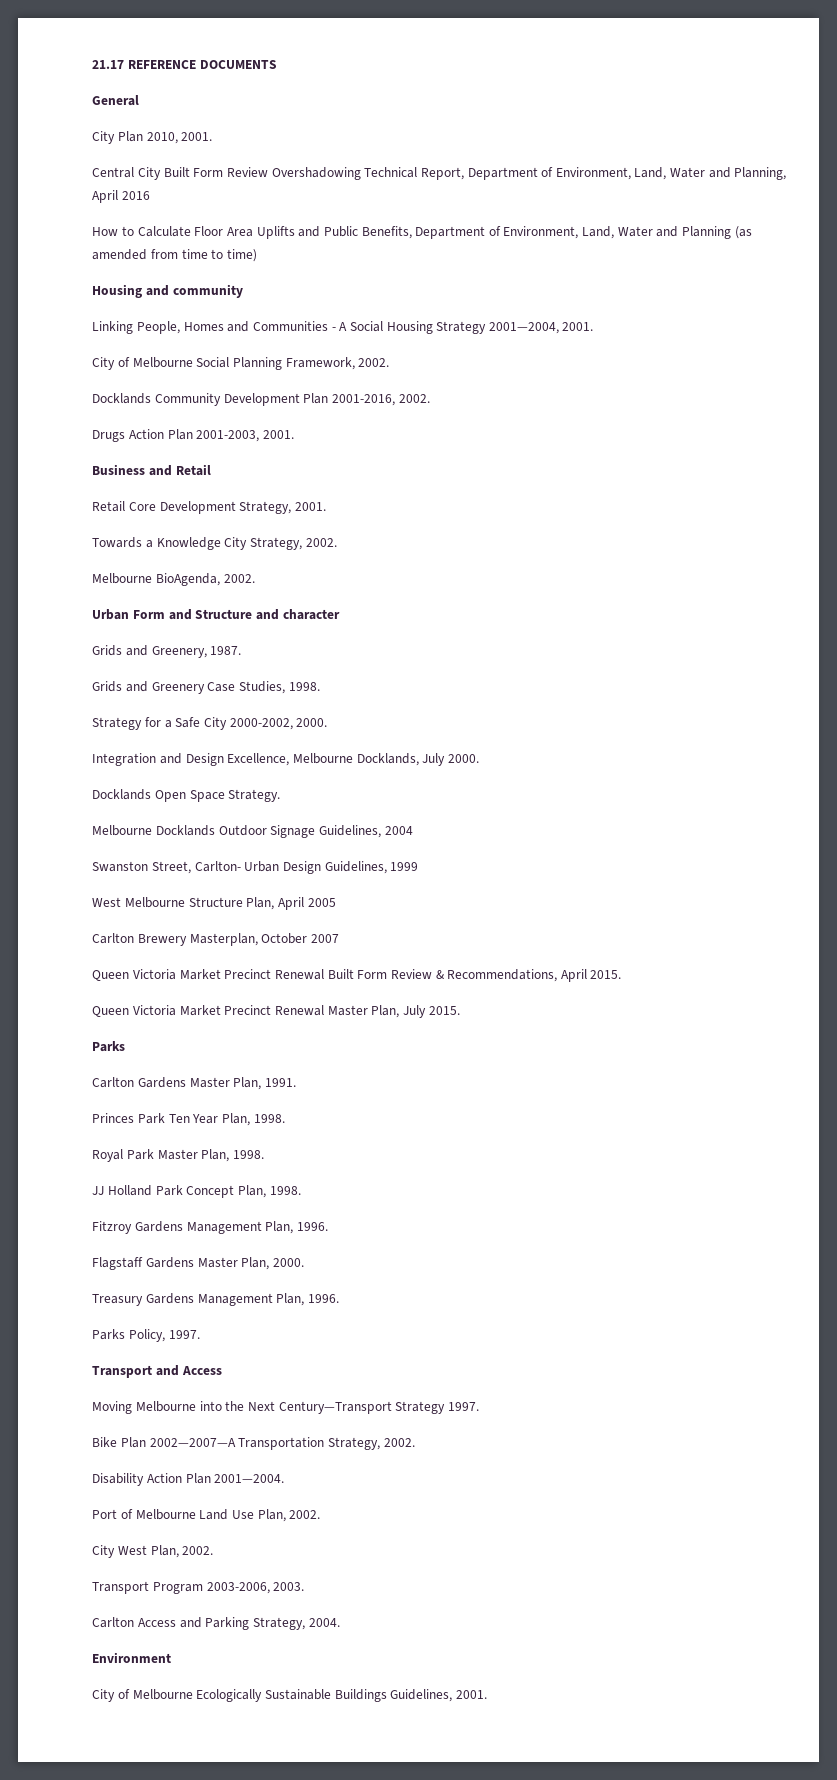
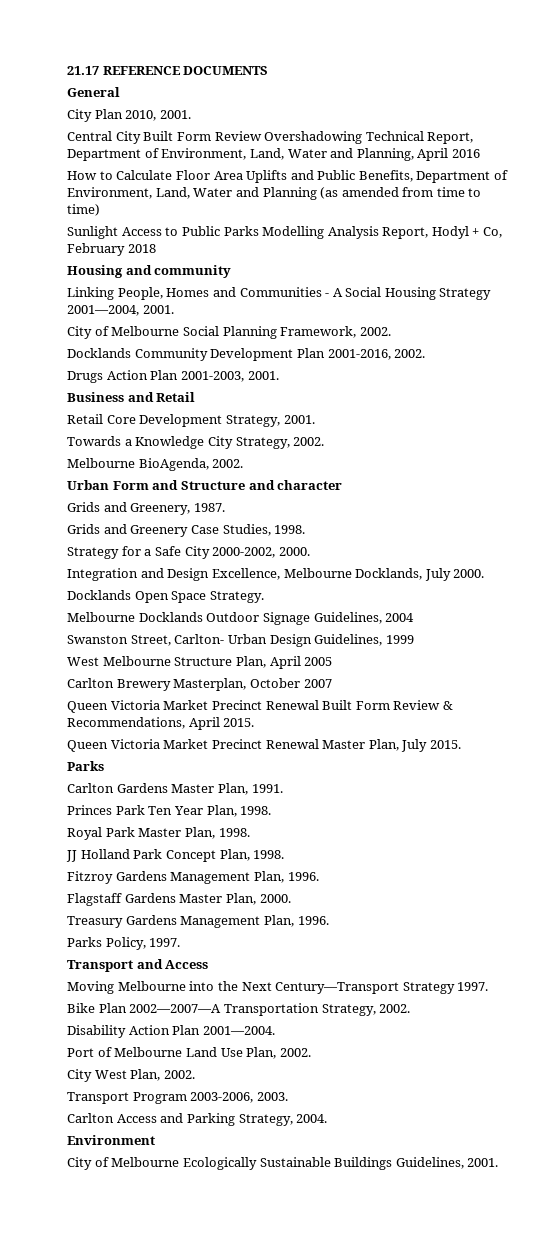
(257, 255) none -> [67,226,502,239] [67,243,156,256] // Sunlight Access to Public Parks Modelling Analysis Report, Hodyl + Co, February 2018

